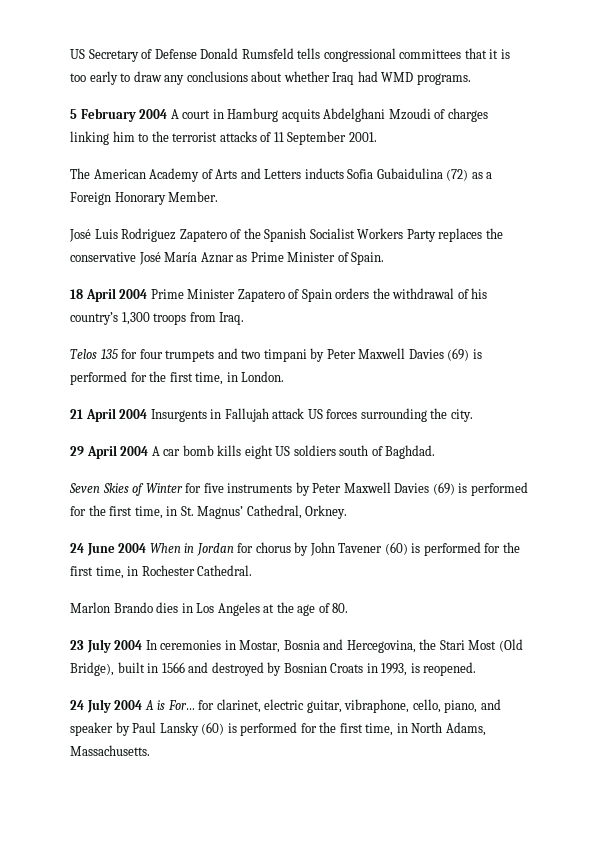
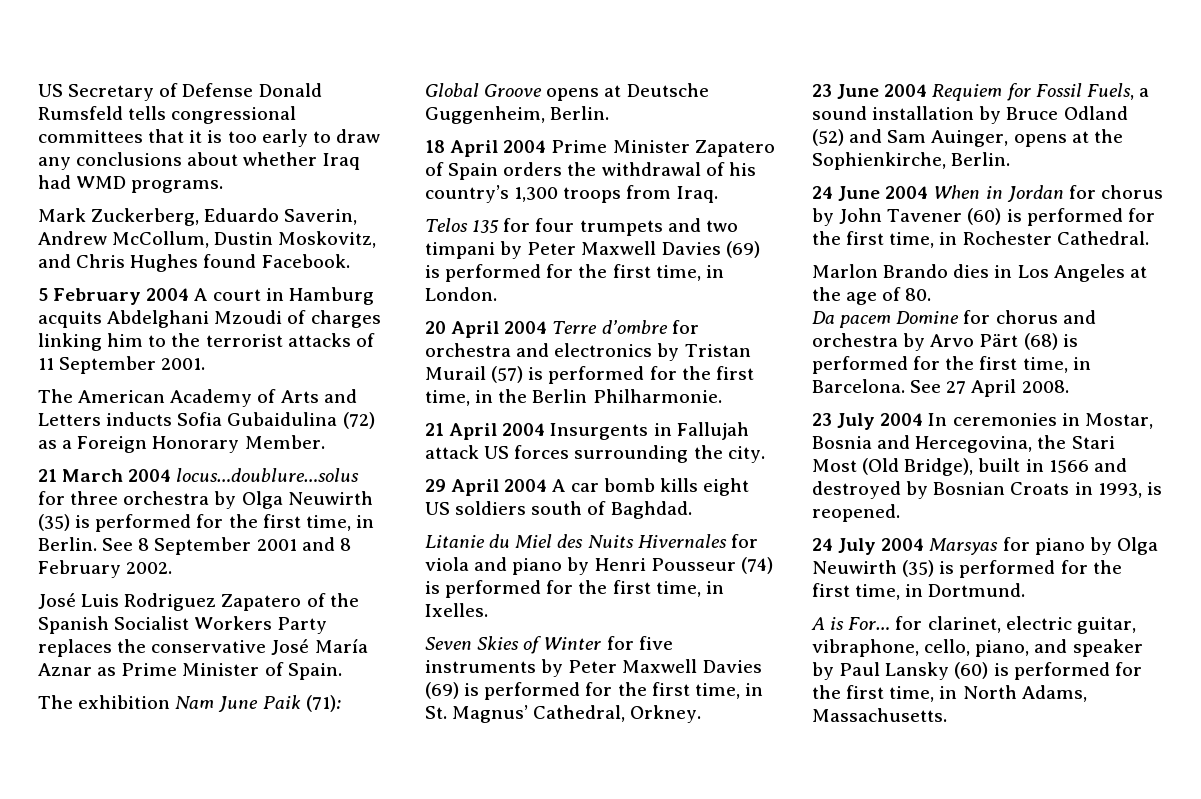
(471, 79) none -> [38,208,358,226] [38,231,377,248] [38,254,350,272] // Mark Zuckerberg, Eduardo Saverin, Andrew McCollum, Dustin Moskovitz, and Chris Hughes found Facebook.
(219, 196) none -> [38,468,360,482] [38,491,373,509] [38,514,374,532] [38,537,351,555] [38,560,173,578] // 21 March 2004 locus…doublure…solus for three orchestra by Olga Neuwirth (35) is performed for the first time, in Berlin. See 8 September 2001 and 8 February 2002.
(385, 258) none -> [38,695,341,712] [425,83,709,101] [425,106,610,124] // The exhibition Nam June Paik (71): Global Groove opens at Deutsche Guggenheim, Berlin.
(285, 376) none -> [425,320,699,338] [425,343,751,361] [425,366,754,384] [425,389,722,406] // 20 April 2004 Terre d’ombre for orchestra and electronics by Tristan Murail (57) is performed for the first time, in the Berlin Philharmonie.
(436, 452) none -> [425,534,758,548] [425,557,773,575] [425,580,724,598] [425,603,488,617] // Litanie du Miel des Nuits Hivernales for viola and piano by Henri Pousseur (74) is performed for the first time, in Ixelles.
(348, 512) none -> [812,83,1149,101] [812,106,1128,124] [812,129,1123,147] [812,152,1011,170] // 23 June 2004 Requiem for Fossil Fuels, a sound installation by Bruce Odland (52) and Sam Auinger, opens at the Sophienkirche, Berlin.
(349, 608) none -> [812,310,1096,328] [812,333,1078,351] [812,356,1091,374] [812,379,1069,397] // Da pacem Domine for chorus and orchestra by Arvo Pärt (68) is performed for the first time, in Barcelona. See 27 April 2008.
(143, 705) none -> [929,537,1158,555] [812,560,1122,578] [812,583,1026,600] Marsyas for piano by Olga Neuwirth (35) is performed for the first time, in Dortmund. //

